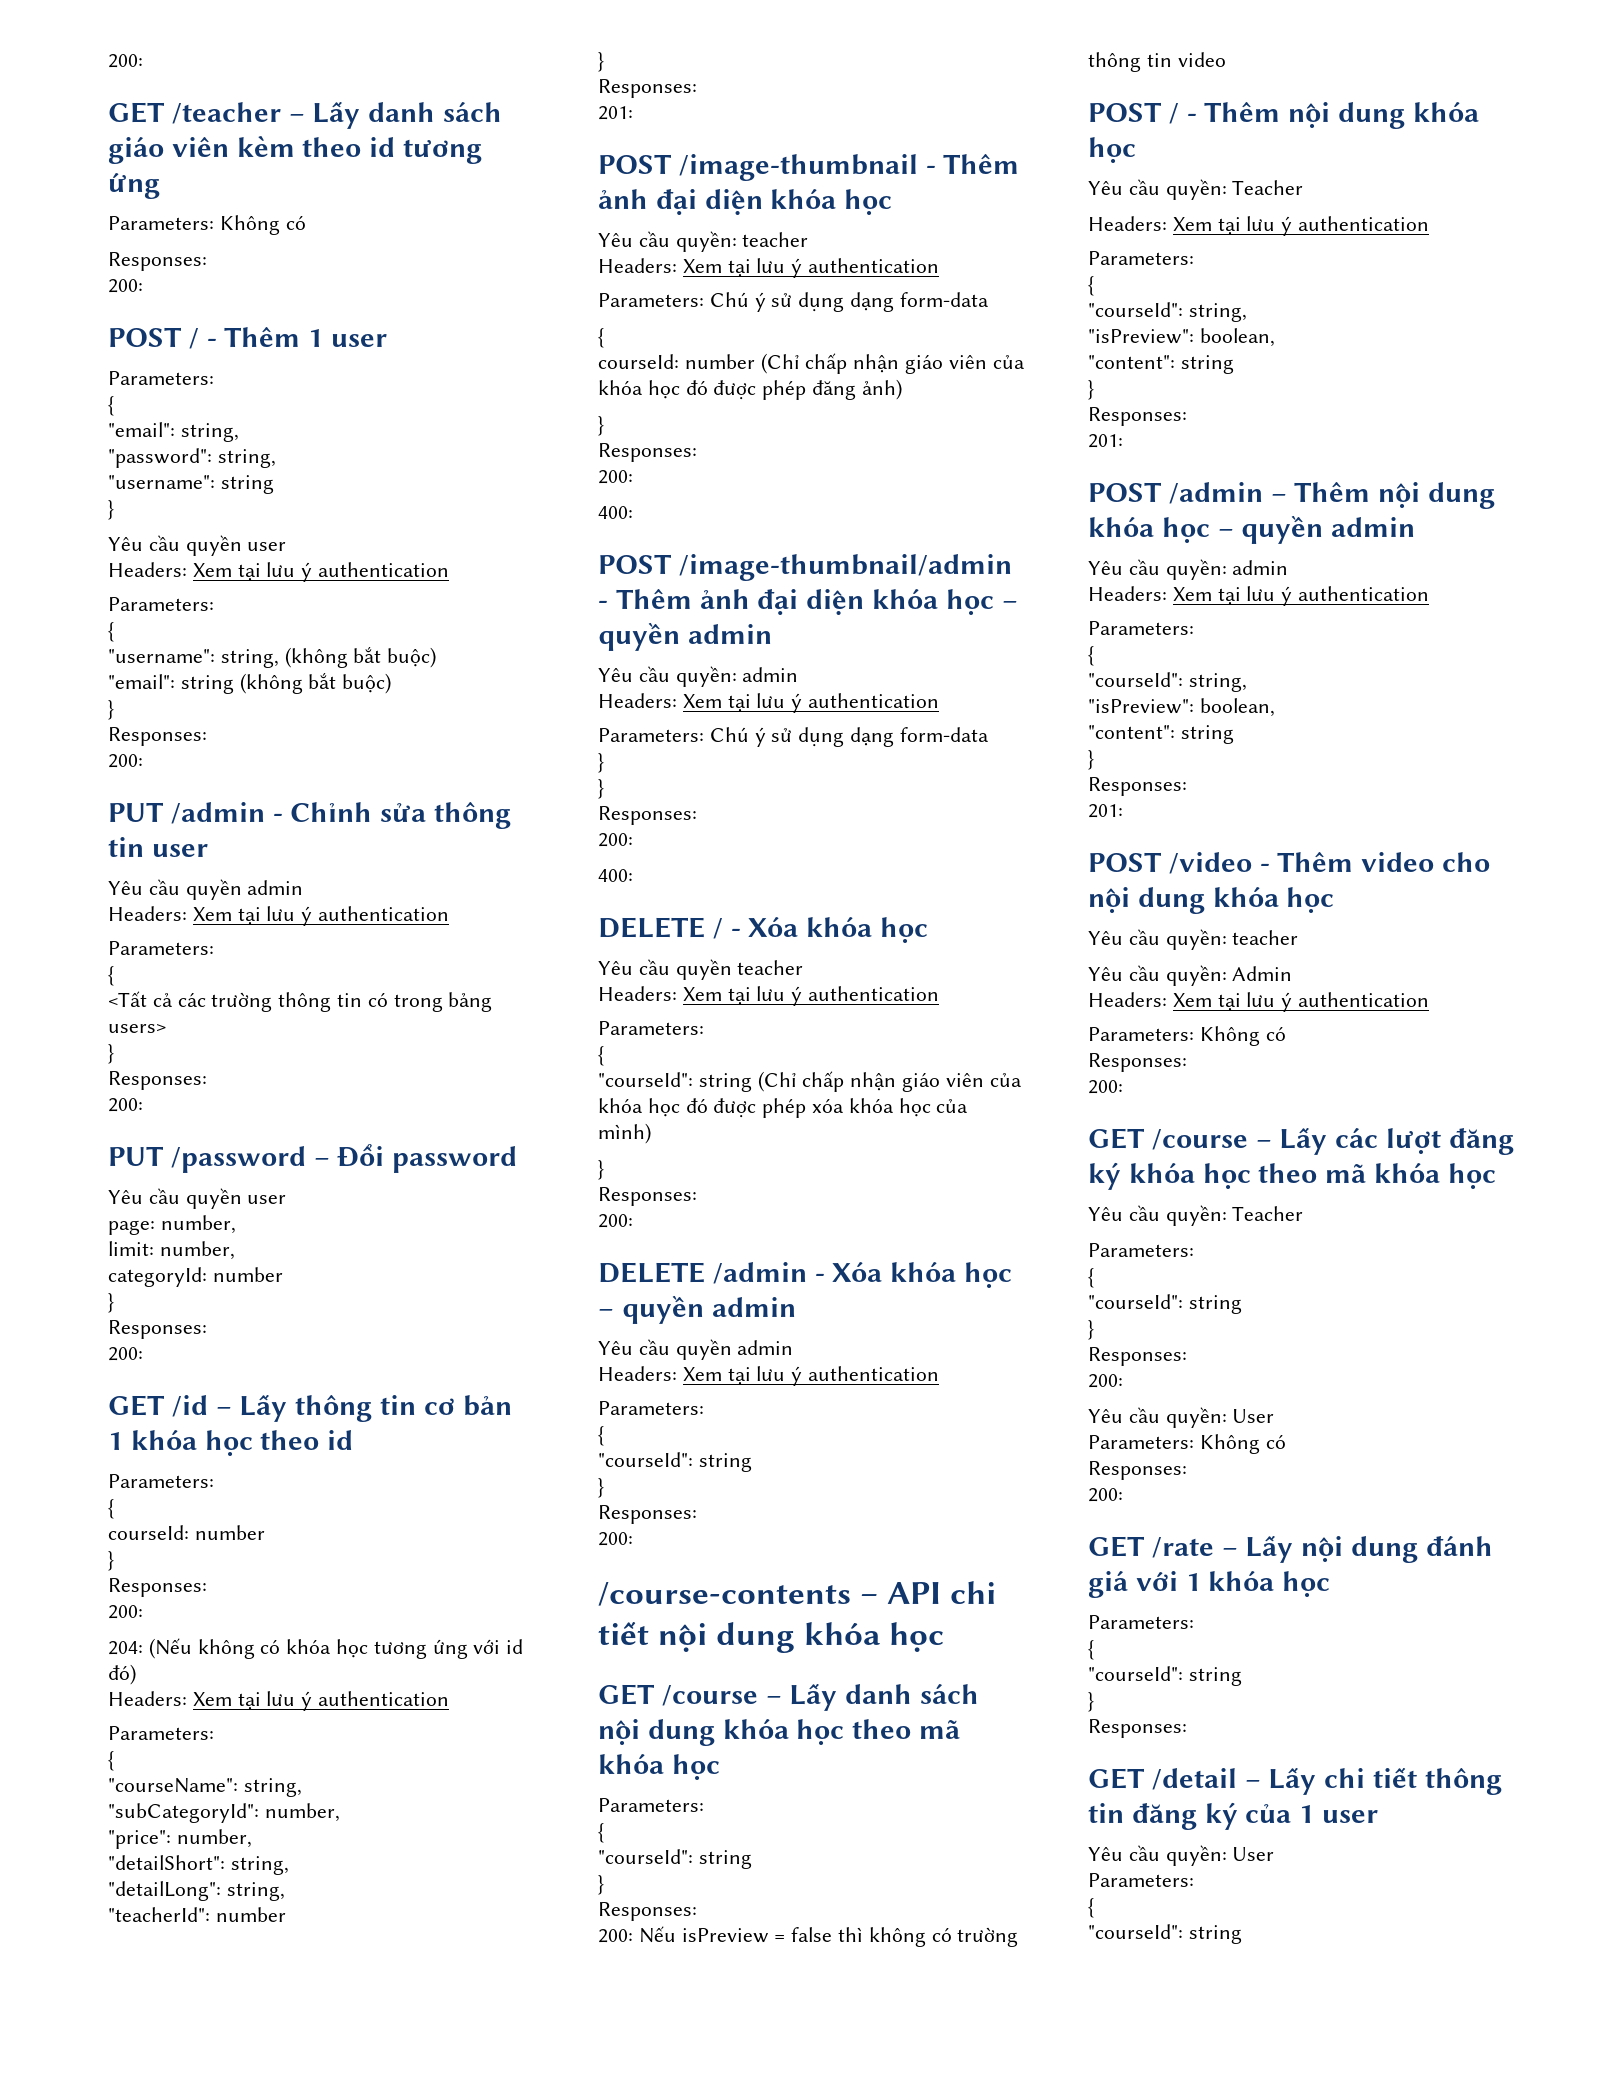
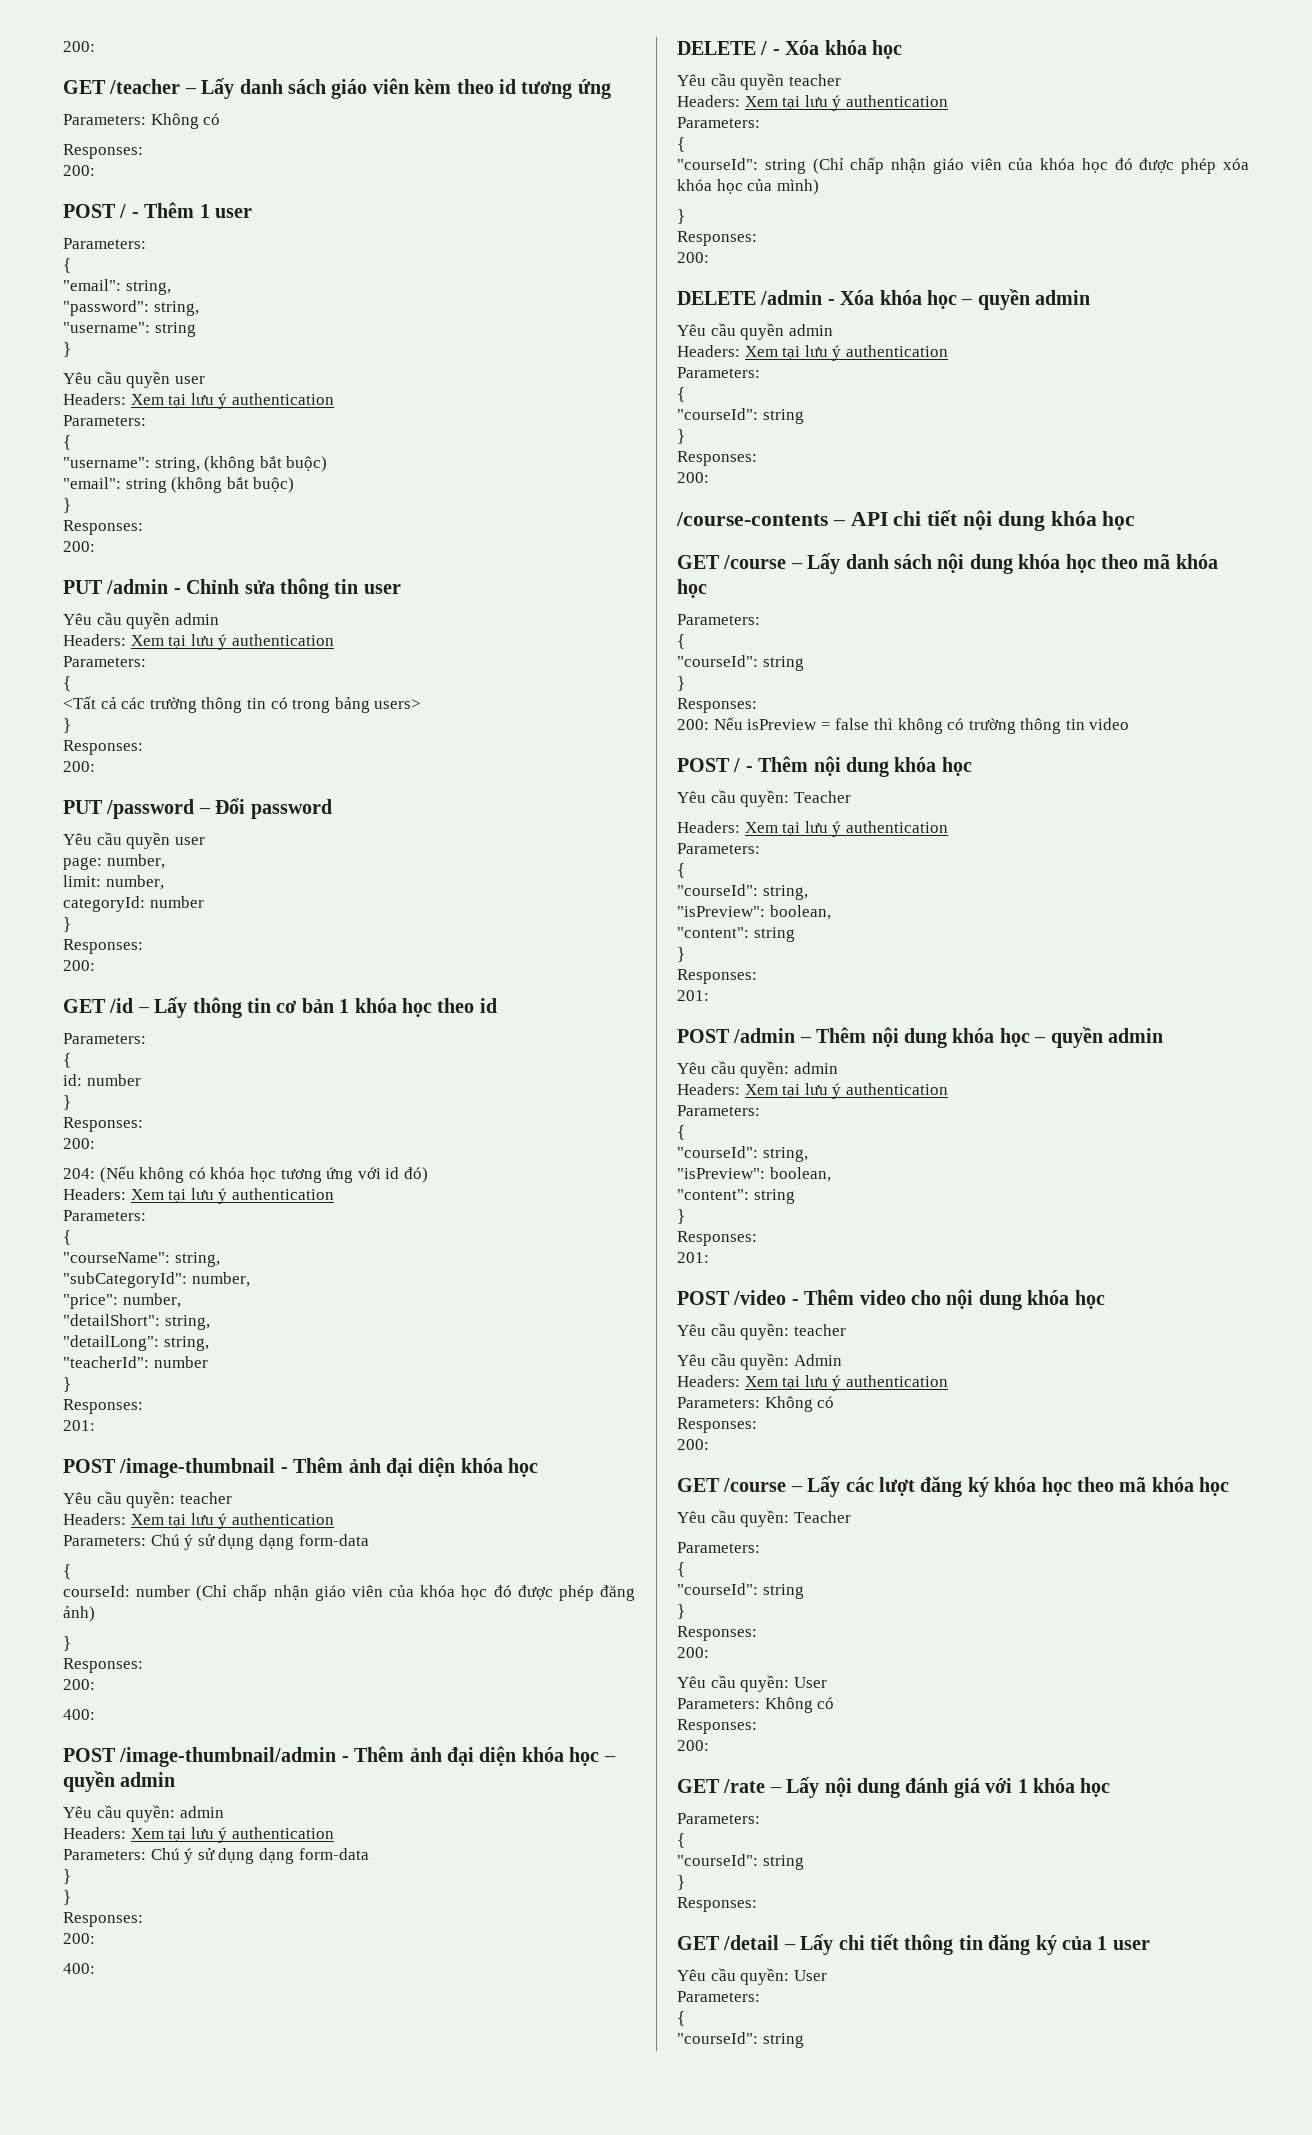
[108,1525,189,1540] courseId: -> [63,1074,82,1086] id:

